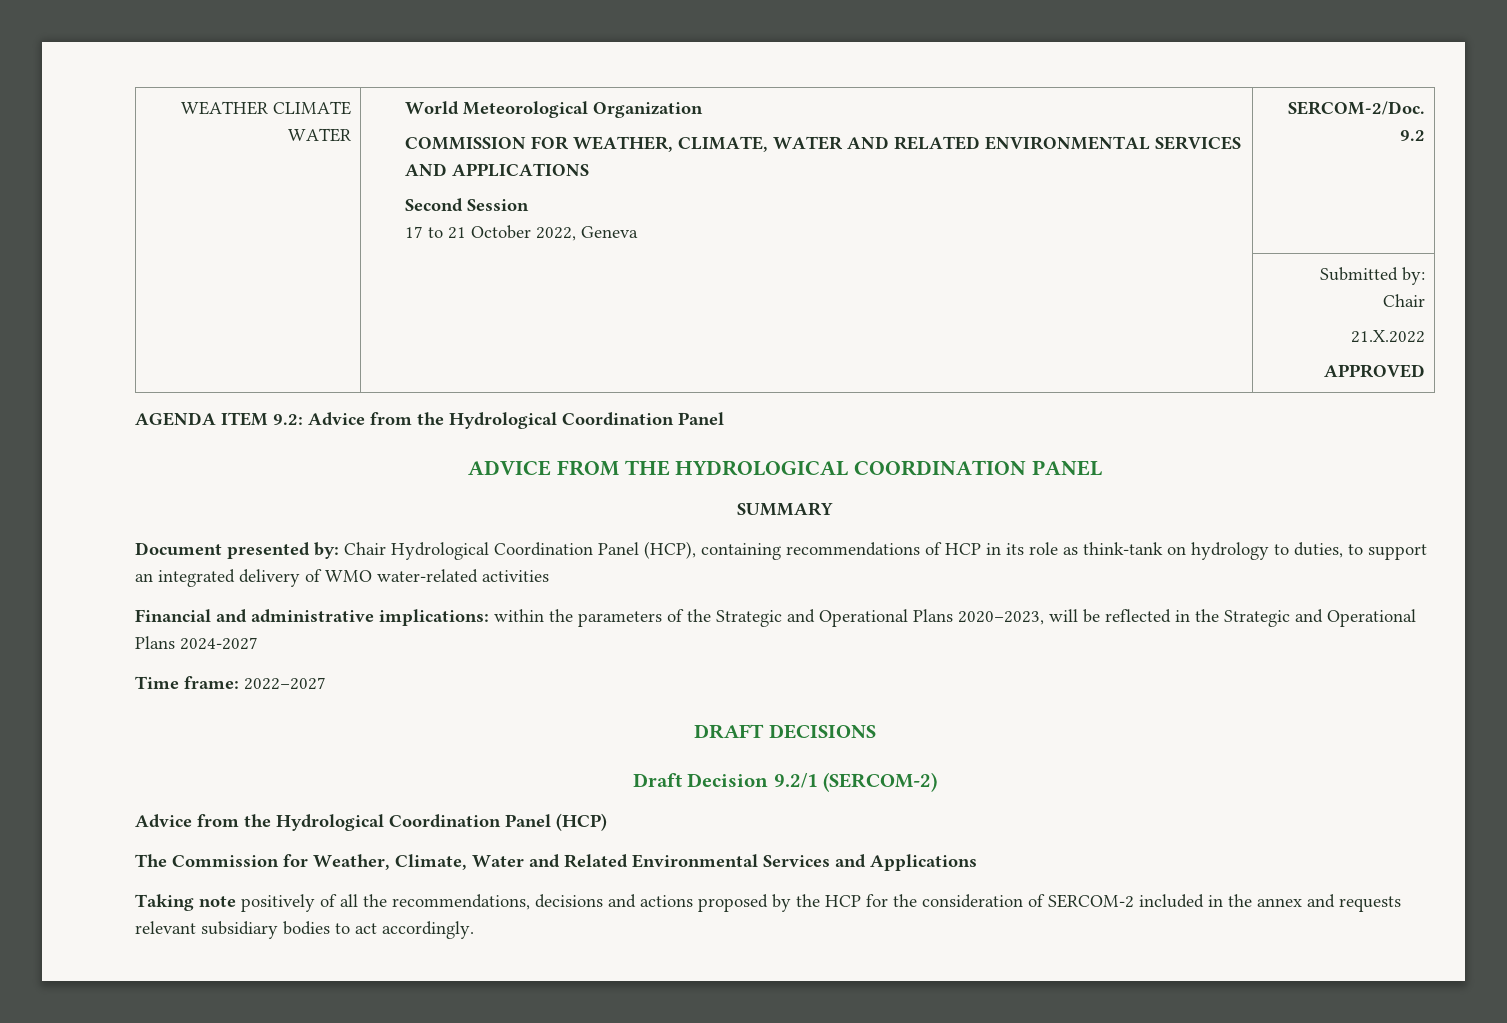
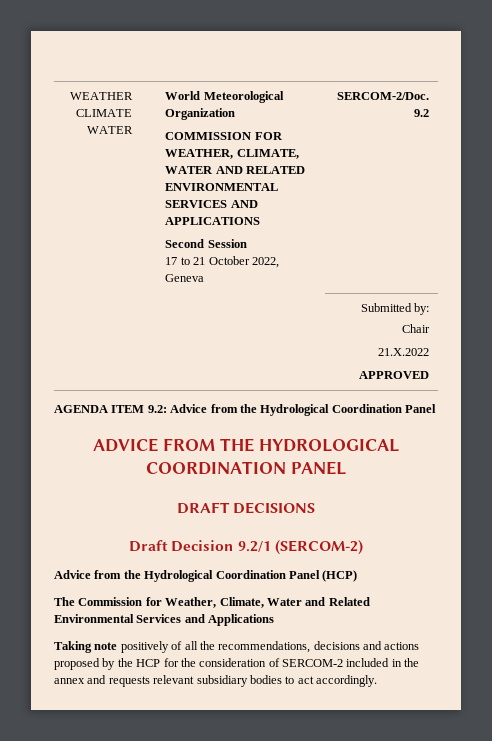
[737,502,833,516] [135,541,1427,560] [135,569,549,587] [135,609,1416,627] [135,636,258,650] [135,676,326,690] // SUMMARY // Document presented by: Chair Hydrological Coordination Panel (HCP), containing recommendations of HCP in its role as think-tank on hydrology to duties, to support an integrated delivery of WMO water-related activities // Financial and administrative implications: within the parameters of the Strategic and Operational Plans 2020–2023, will be reflected in the Strategic and Operational Plans 2024-2027 // Time frame: 2022–2027 -> (346, 468) none

